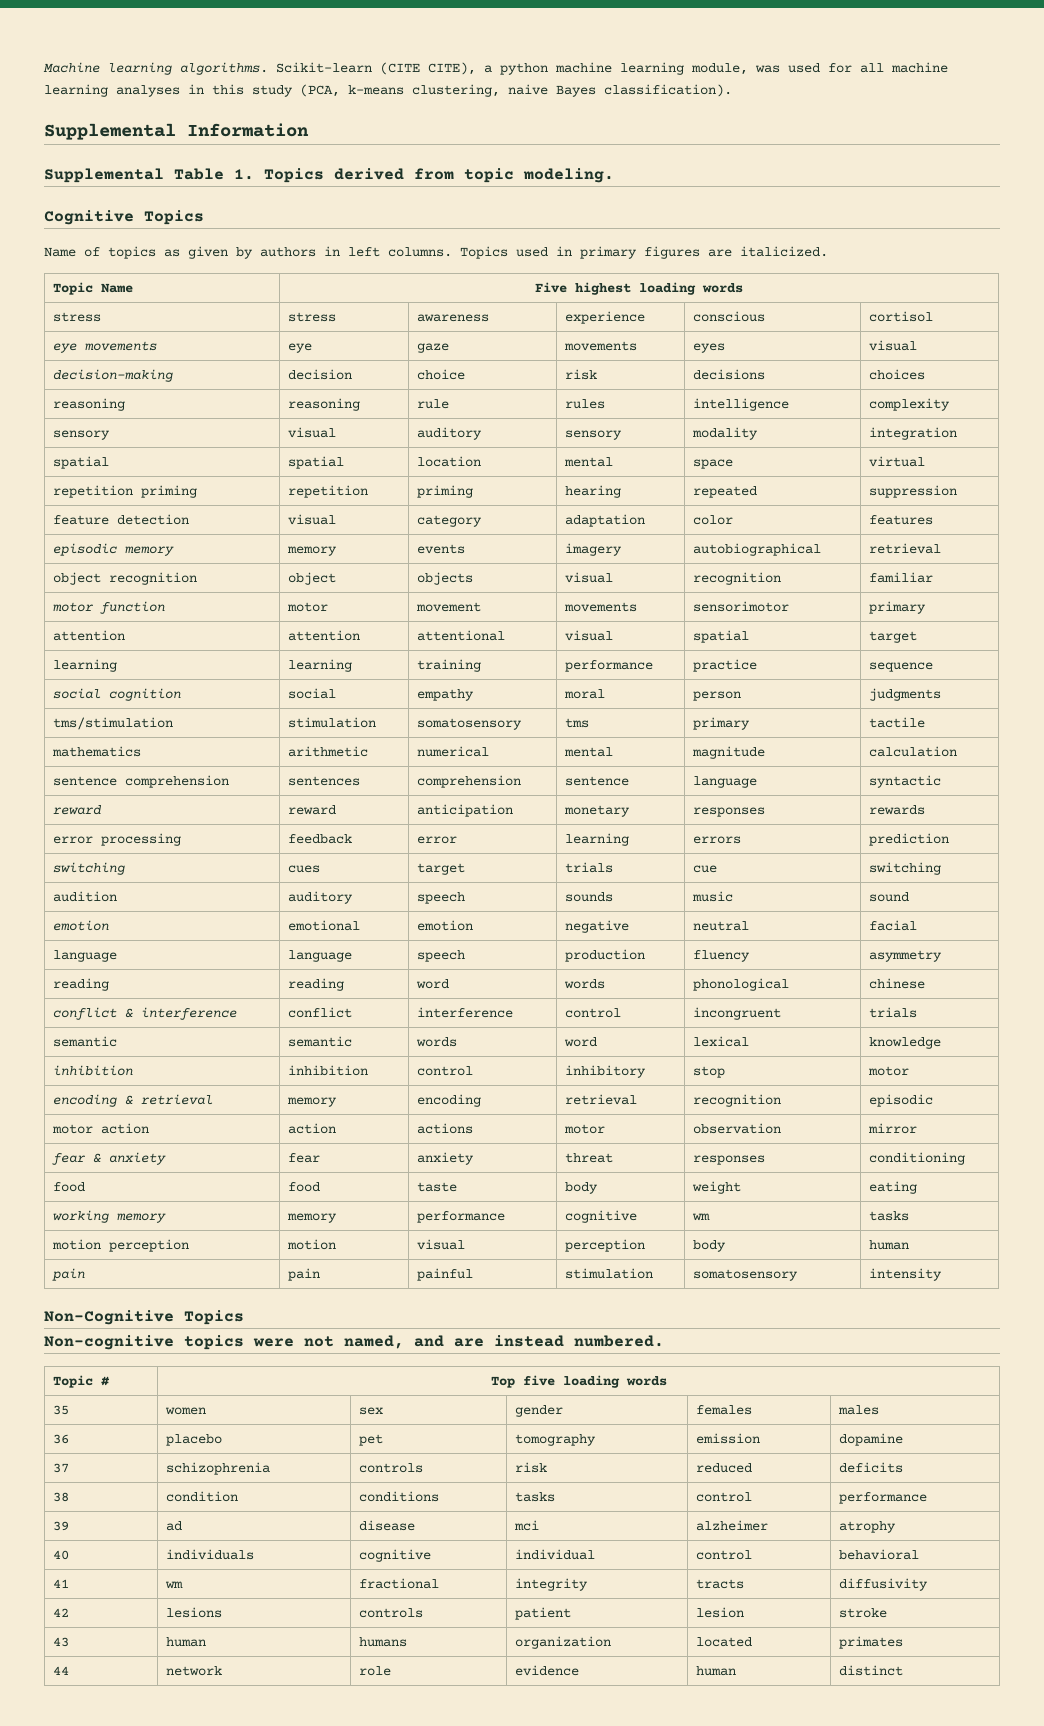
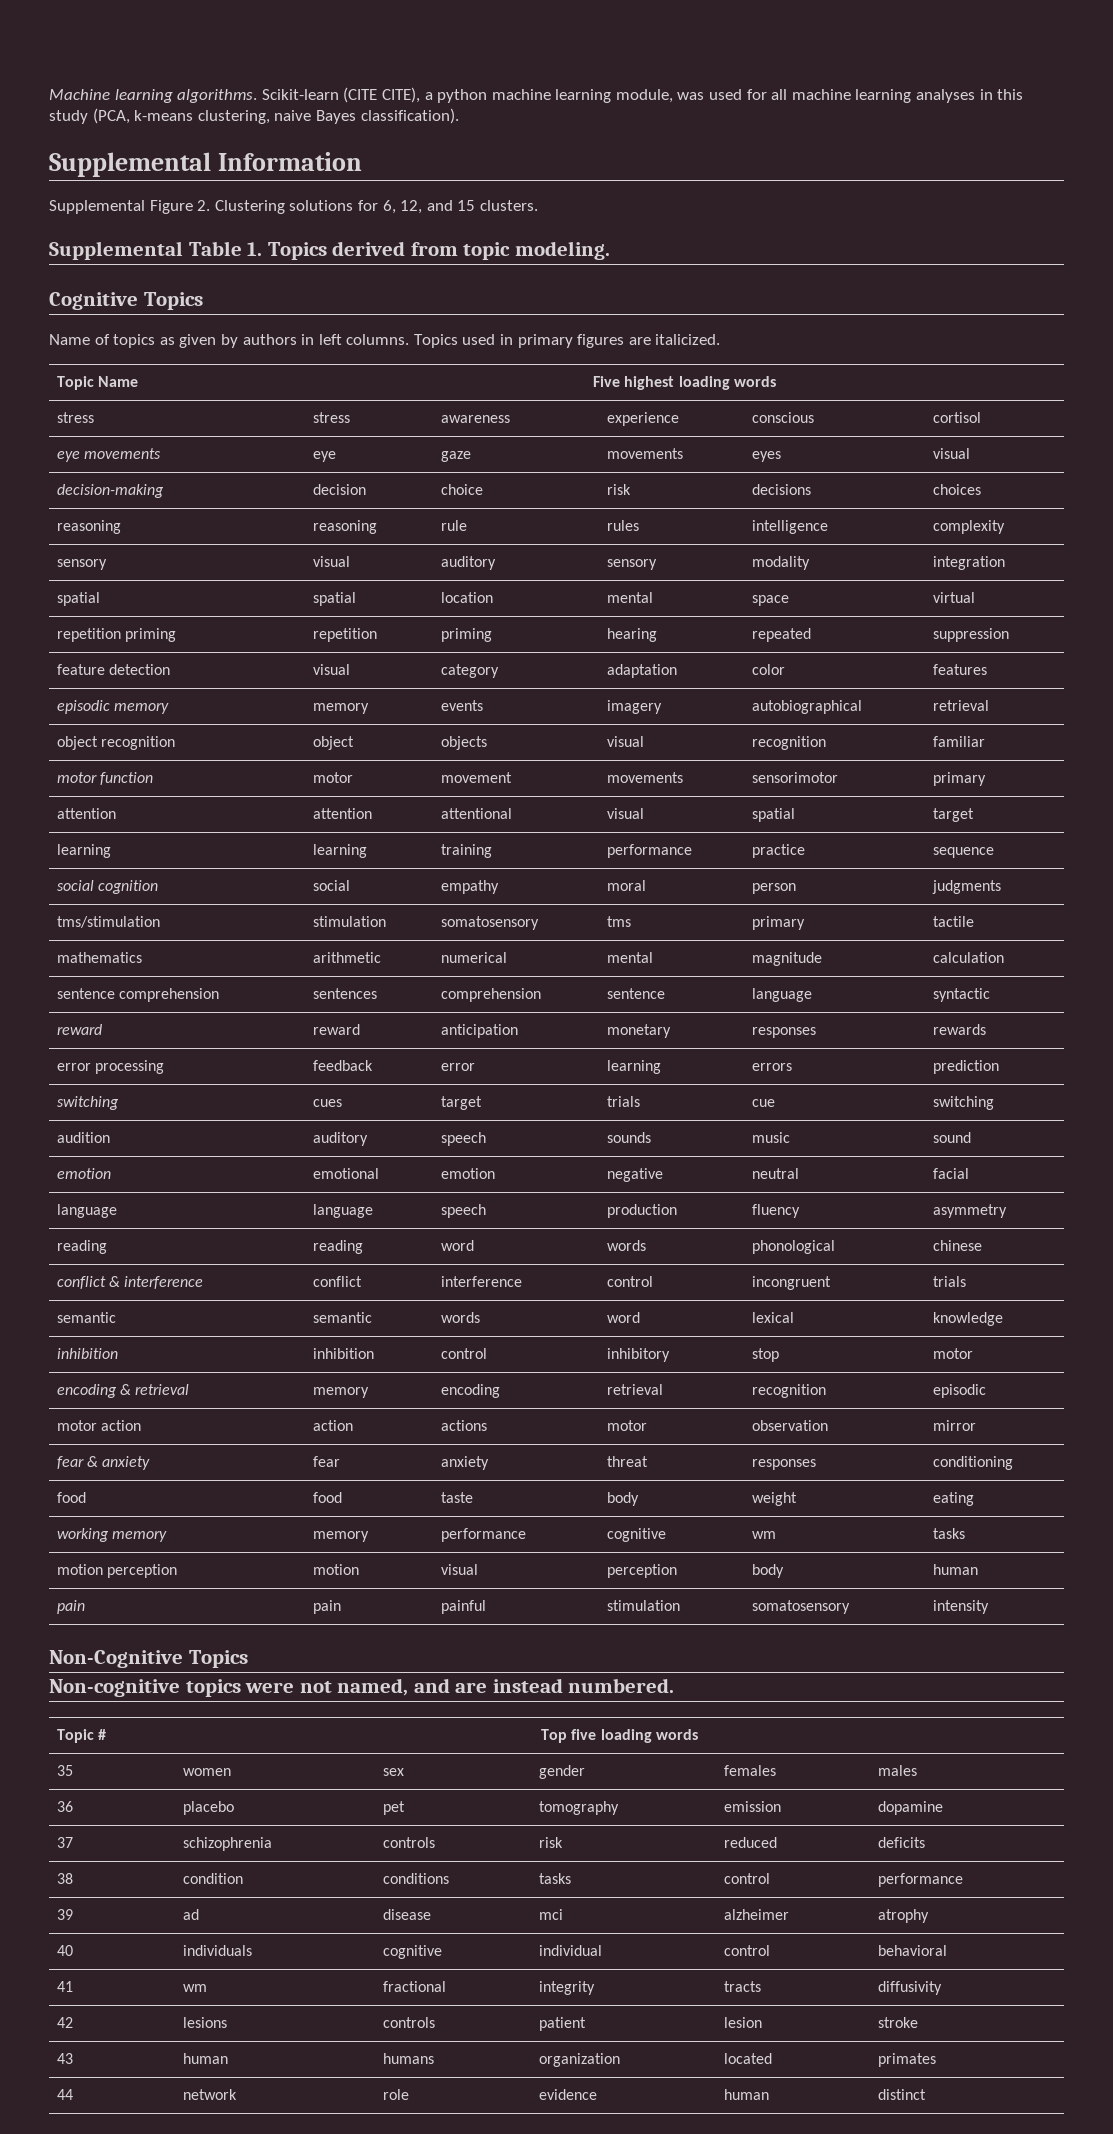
(309, 130) none -> [49,200,538,214] // Supplemental Figure 2. Clustering solutions for 6, 12, and 15 clusters.

